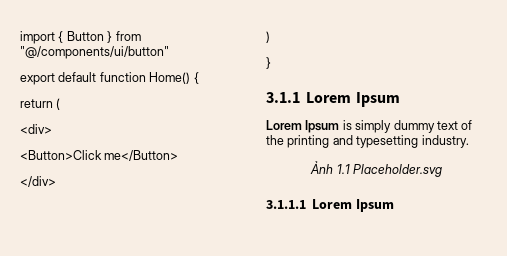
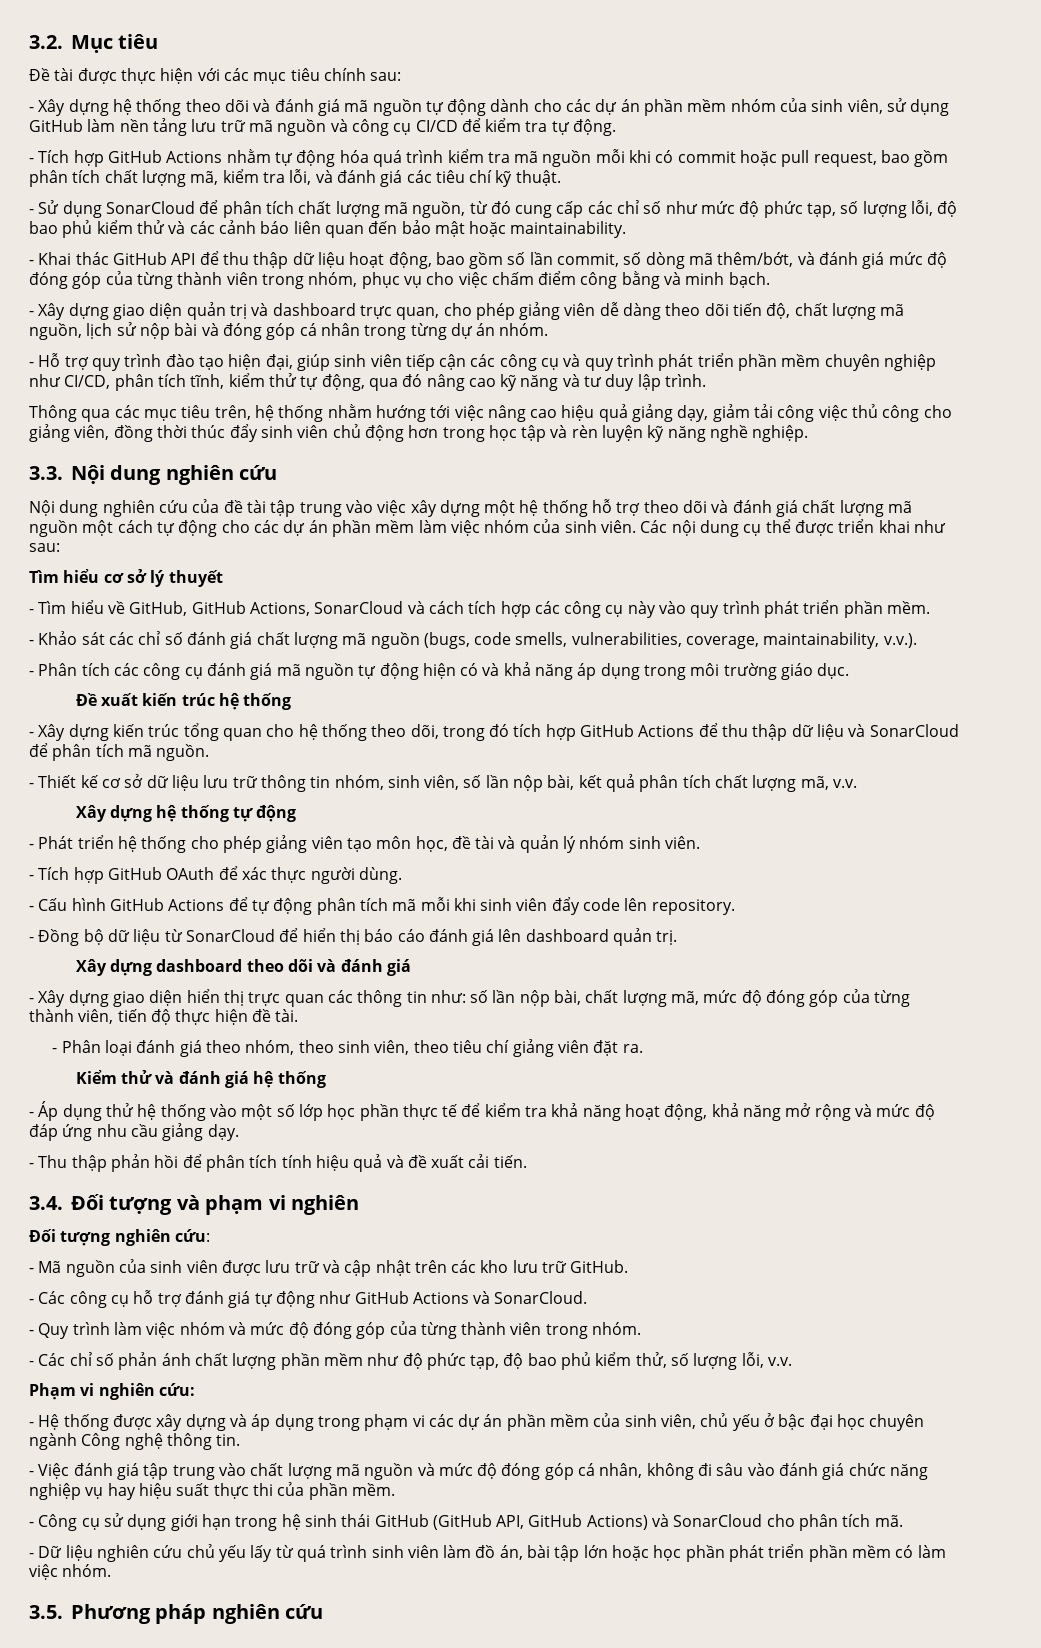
[20,31,141,44] [20,46,169,59] [20,72,199,85] [20,98,61,110] [20,124,52,134] [20,150,179,161] [20,176,56,187] [266,31,270,43] [266,57,271,69] [266,92,400,107] [266,120,473,133] [266,135,469,148] [310,161,442,177] [266,199,395,212] import { Button } from "@/components/ui/button" // export default function Home() { // return ( // <div> // <Button>Click me</Button> // </div> // ) // } // 3.1.1 Lorem Ipsum // Lorem Ipsum is simply dummy text of the printing and typesetting industry. // Ảnh 1.1 Placeholder.svg // 3.1.1.1 Lorem Ipsum -> [29,34,159,53] [29,68,402,84] [29,98,950,116] [29,118,617,136] [29,149,949,167] [29,169,561,187] [29,200,958,218] [29,220,627,238] [29,251,948,269] [29,271,770,289] [29,302,905,320] [29,322,549,340] [29,353,937,371] [29,373,707,391] [29,404,952,422] [29,424,809,442] [29,465,278,485] [29,499,913,517] [29,519,947,537] [29,543,60,552] [29,569,223,587] [29,600,931,618] [29,631,917,649] [29,662,850,680] [75,693,292,710] [29,723,959,741] [29,743,210,761] [29,774,858,792] [75,805,297,822] [29,835,701,853] [29,866,402,884] [29,897,735,915] [29,928,678,946] [75,959,412,976] [29,989,911,1007] [29,1009,299,1025] [52,1039,643,1057] [75,1070,326,1088] [29,1101,935,1121] [29,1123,239,1141] [29,1154,527,1172] [29,1194,359,1215] [29,1229,210,1246] [29,1259,629,1277] [29,1290,588,1308] [29,1321,642,1339] [29,1352,793,1370] [29,1383,195,1400] [29,1413,925,1431] [29,1433,241,1450] [29,1463,929,1480] [29,1482,395,1500] [29,1513,903,1531] [29,1544,946,1562] [29,1564,112,1580] [29,1604,324,1624] 3.2. Mục tiêu // Đề tài được thực hiện với các mục tiêu chính sau: // - Xây dựng hệ thống theo dõi và đánh giá mã nguồn tự động dành cho các dự án phần mềm nhóm của sinh viên, sử dụng GitHub làm nền tảng lưu trữ mã nguồn và công cụ CI/CD để kiểm tra tự động. // - Tích hợp GitHub Actions nhằm tự động hóa quá trình kiểm tra mã nguồn mỗi khi có commit hoặc pull request, bao gồm phân tích chất lượng mã, kiểm tra lỗi, và đánh giá các tiêu chí kỹ thuật. // - Sử dụng SonarCloud để phân tích chất lượng mã nguồn, từ đó cung cấp các chỉ số như mức độ phức tạp, số lượng lỗi, độ bao phủ kiểm thử và các cảnh báo liên quan đến bảo mật hoặc maintainability. // - Khai thác GitHub API để thu thập dữ liệu hoạt động, bao gồm số lần commit, số dòng mã thêm/bớt, và đánh giá mức độ đóng góp của từng thành viên trong nhóm, phục vụ cho việc chấm điểm công bằng và minh bạch. // - Xây dựng giao diện quản trị và dashboard trực quan, cho phép giảng viên dễ dàng theo dõi tiến độ, chất lượng mã nguồn, lịch sử nộp bài và đóng góp cá nhân trong từng dự án nhóm. // - Hỗ trợ quy trình đào tạo hiện đại, giúp sinh viên tiếp cận các công cụ và quy trình phát triển phần mềm chuyên nghiệp như CI/CD, phân tích tĩnh, kiểm thử tự động, qua đó nâng cao kỹ năng và tư duy lập trình. // Thông qua các mục tiêu trên, hệ thống nhằm hướng tới việc nâng cao hiệu quả giảng dạy, giảm tải công việc thủ công cho giảng viên, đồng thời thúc đẩy sinh viên chủ động hơn trong học tập và rèn luyện kỹ năng nghề nghiệp. // 3.3. Nội dung nghiên cứu // Nội dung nghiên cứu của đề tài tập trung vào việc xây dựng một hệ thống hỗ trợ theo dõi và đánh giá chất lượng mã nguồn một cách tự động cho các dự án phần mềm làm việc nhóm của sinh viên. Các nội dung cụ thể được triển khai như sau: // Tìm hiểu cơ sở lý thuyết // - Tìm hiểu về GitHub, GitHub Actions, SonarCloud và cách tích hợp các công cụ này vào quy trình phát triển phần mềm. // - Khảo sát các chỉ số đánh giá chất lượng mã nguồn (bugs, code smells, vulnerabilities, coverage, maintainability, v.v.). // - Phân tích các công cụ đánh giá mã nguồn tự động hiện có và khả năng áp dụng trong môi trường giáo dục. // Đề xuất kiến trúc hệ thống // - Xây dựng kiến trúc tổng quan cho hệ thống theo dõi, trong đó tích hợp GitHub Actions để thu thập dữ liệu và SonarCloud để phân tích mã nguồn. // - Thiết kế cơ sở dữ liệu lưu trữ thông tin nhóm, sinh viên, số lần nộp bài, kết quả phân tích chất lượng mã, v.v. // Xây dựng hệ thống tự động // - Phát triển hệ thống cho phép giảng viên tạo môn học, đề tài và quản lý nhóm sinh viên. // - Tích hợp GitHub OAuth để xác thực người dùng. // - Cấu hình GitHub Actions để tự động phân tích mã mỗi khi sinh viên đẩy code lên repository. // - Đồng bộ dữ liệu từ SonarCloud để hiển thị báo cáo đánh giá lên dashboard quản trị. // Xây dựng dashboard theo dõi và đánh giá // - Xây dựng giao diện hiển thị trực quan các thông tin như: số lần nộp bài, chất lượng mã, mức độ đóng góp của từng thành viên, tiến độ thực hiện đề tài. // - Phân loại đánh giá theo nhóm, theo sinh viên, theo tiêu chí giảng viên đặt ra. // Kiểm thử và đánh giá hệ thống // - Áp dụng thử hệ thống vào một số lớp học phần thực tế để kiểm tra khả năng hoạt động, khả năng mở rộng và mức độ đáp ứng nhu cầu giảng dạy. // - Thu thập phản hồi để phân tích tính hiệu quả và đề xuất cải tiến. // 3.4. Đối tượng và phạm vi nghiên // Đối tượng nghiên cứu: // - Mã nguồn của sinh viên được lưu trữ và cập nhật trên các kho lưu trữ GitHub. // - Các công cụ hỗ trợ đánh giá tự động như GitHub Actions và SonarCloud. // - Quy trình làm việc nhóm và mức độ đóng góp của từng thành viên trong nhóm. // - Các chỉ số phản ánh chất lượng phần mềm như độ phức tạp, độ bao phủ kiểm thử, số lượng lỗi, v.v. // Phạm vi nghiên cứu: // - Hệ thống được xây dựng và áp dụng trong phạm vi các dự án phần mềm của sinh viên, chủ yếu ở bậc đại học chuyên ngành Công nghệ thông tin. // - Việc đánh giá tập trung vào chất lượng mã nguồn và mức độ đóng góp cá nhân, không đi sâu vào đánh giá chức năng nghiệp vụ hay hiệu suất thực thi của phần mềm. // - Công cụ sử dụng giới hạn trong hệ sinh thái GitHub (GitHub API, GitHub Actions) và SonarCloud cho phân tích mã. // - Dữ liệu nghiên cứu chủ yếu lấy từ quá trình sinh viên làm đồ án, bài tập lớn hoặc học phần phát triển phần mềm có làm việc nhóm. // 3.5. Phương pháp nghiên cứu

